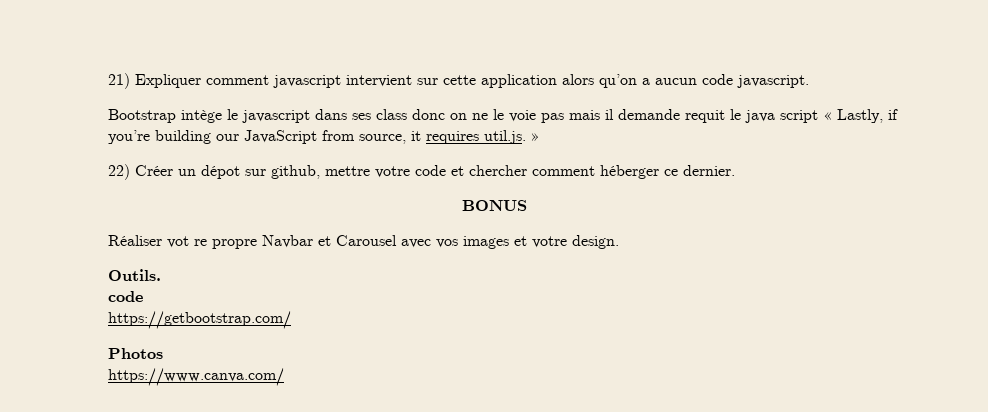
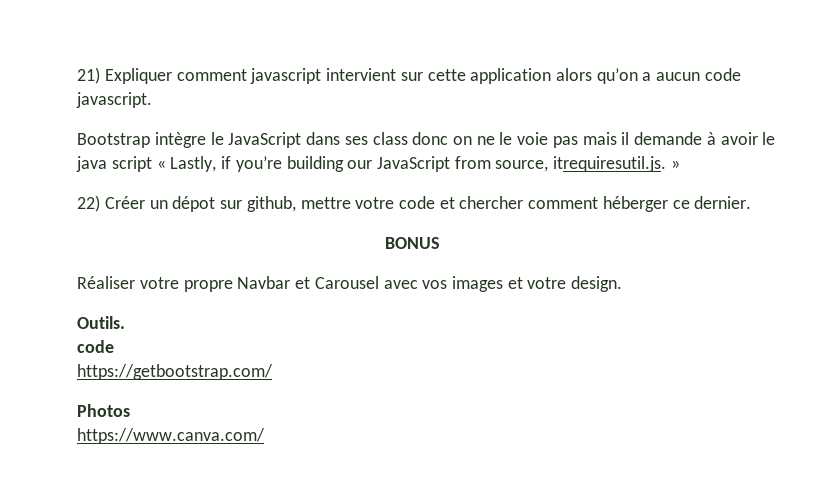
[181,109,311,123] intège le javascript -> [154,132,302,148] intègre le JavaScript
[685,110,726,123] requit -> [706,132,758,145] à avoir
[411,130,527,144] it requires util.js. -> [553,156,667,172] itrequiresutil.js.
[167,236,208,248] vot re -> [139,277,179,289] votre

